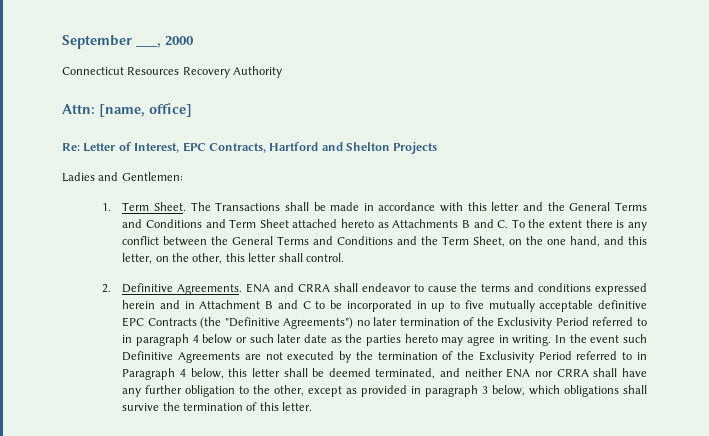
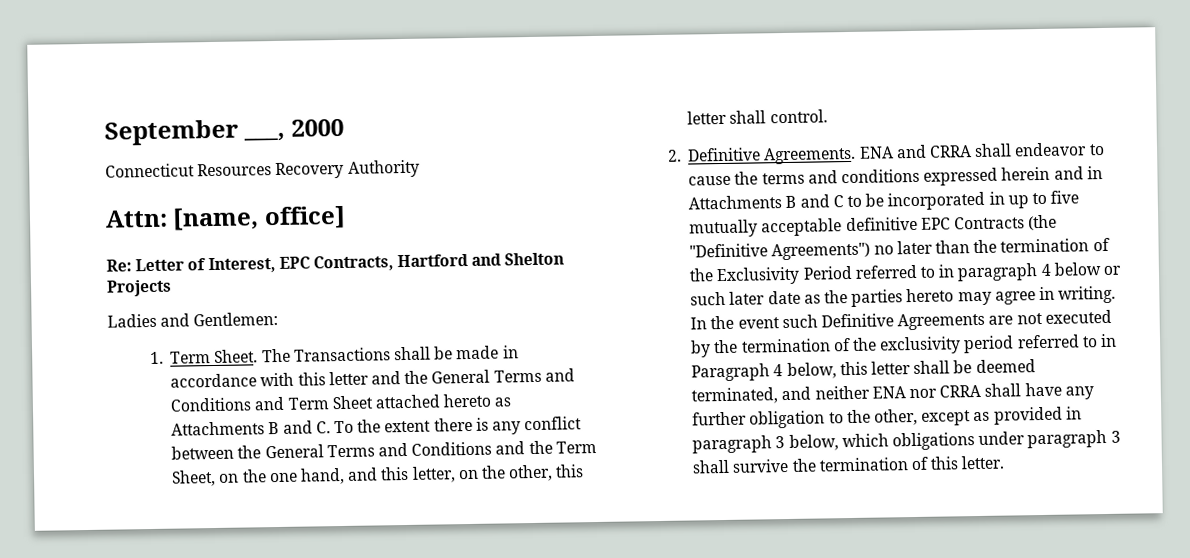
[199,300,261,309] Attachment -> [688,195,783,210] Attachments
(398, 321) none -> [934,239,998,254] than the
[478,351,572,363] Exclusivity Period -> [879,335,1015,355] exclusivity period
(620, 391) none -> [978,429,1121,449] under paragraph 3

